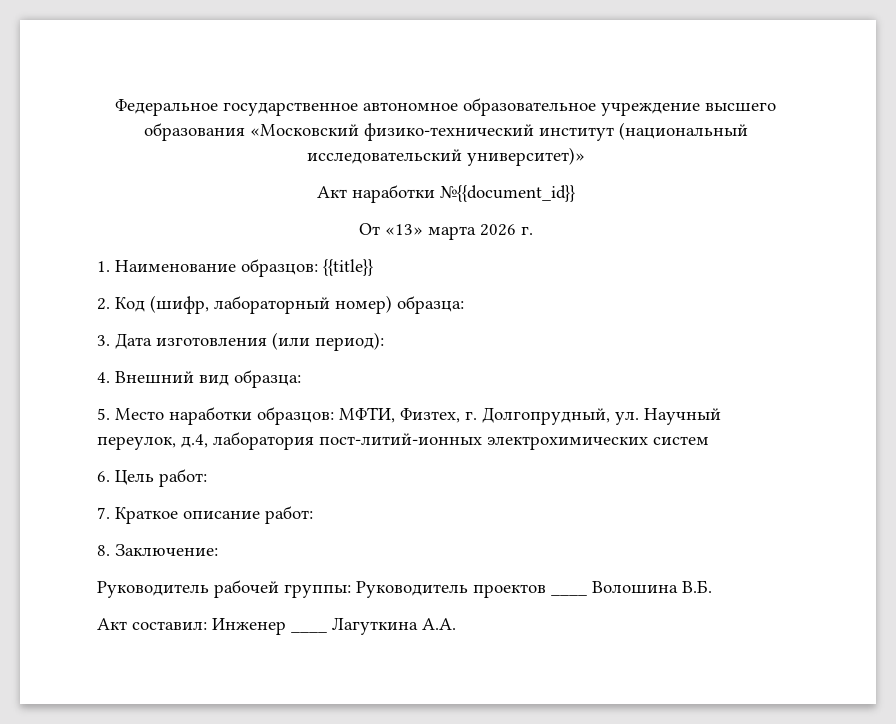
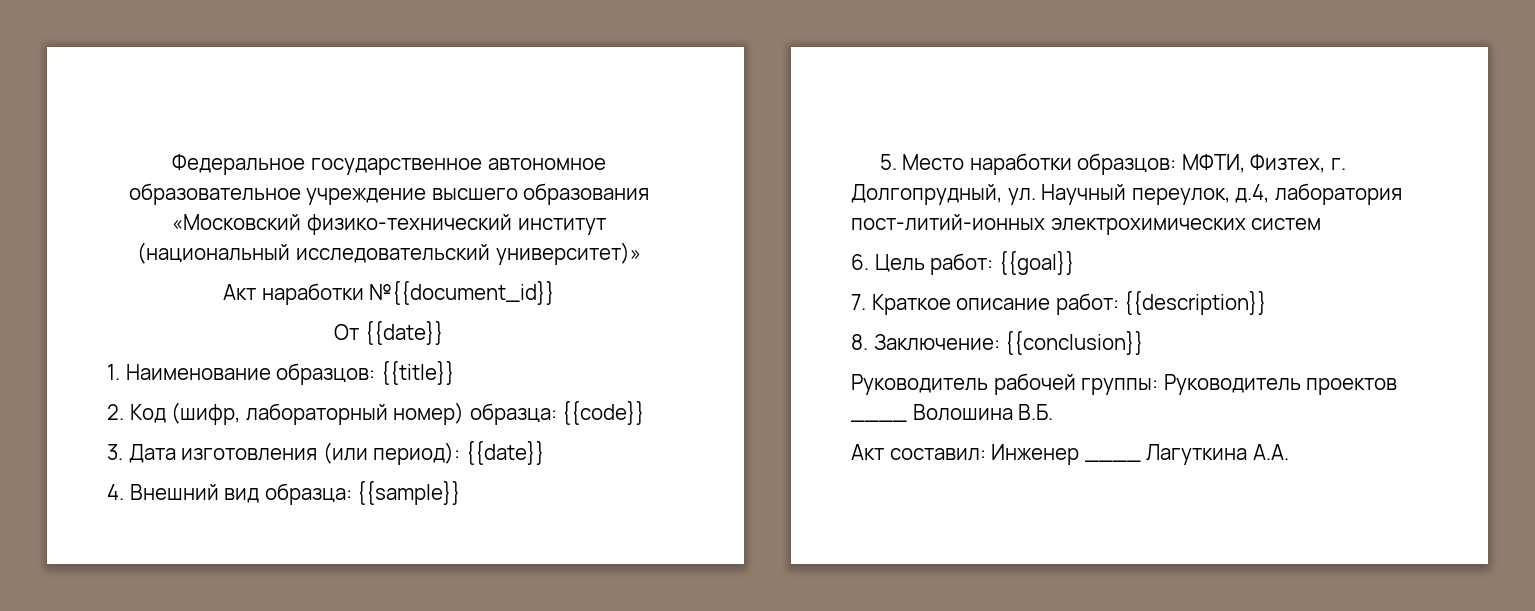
[384,224,533,240] «13» марта 2026 г. -> [364,321,444,345] {{date}}
(464, 305) none -> [562,401,646,425] {{code}}
(384, 341) none -> [465,441,545,465] {{date}}
(301, 379) none -> [357,481,462,505] {{sample}}
(207, 478) none -> [998,251,1075,275] {{goal}}
(313, 515) none -> [1124,291,1268,315] {{description}}
(218, 550) none -> [1005,331,1145,355] {{conclusion}}

